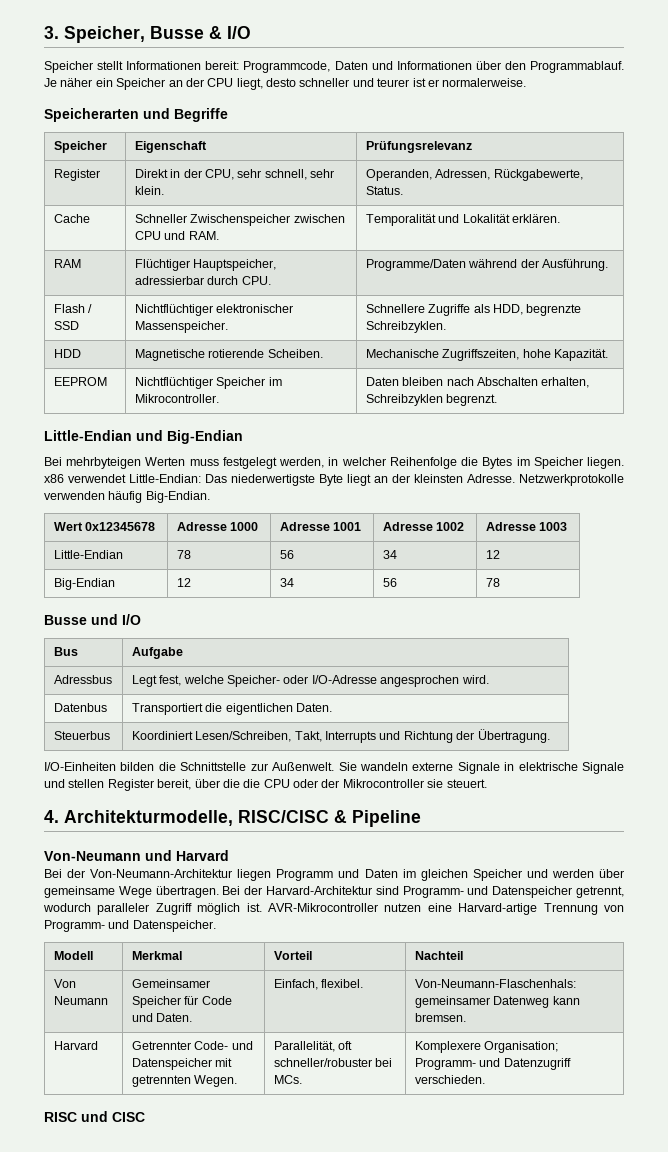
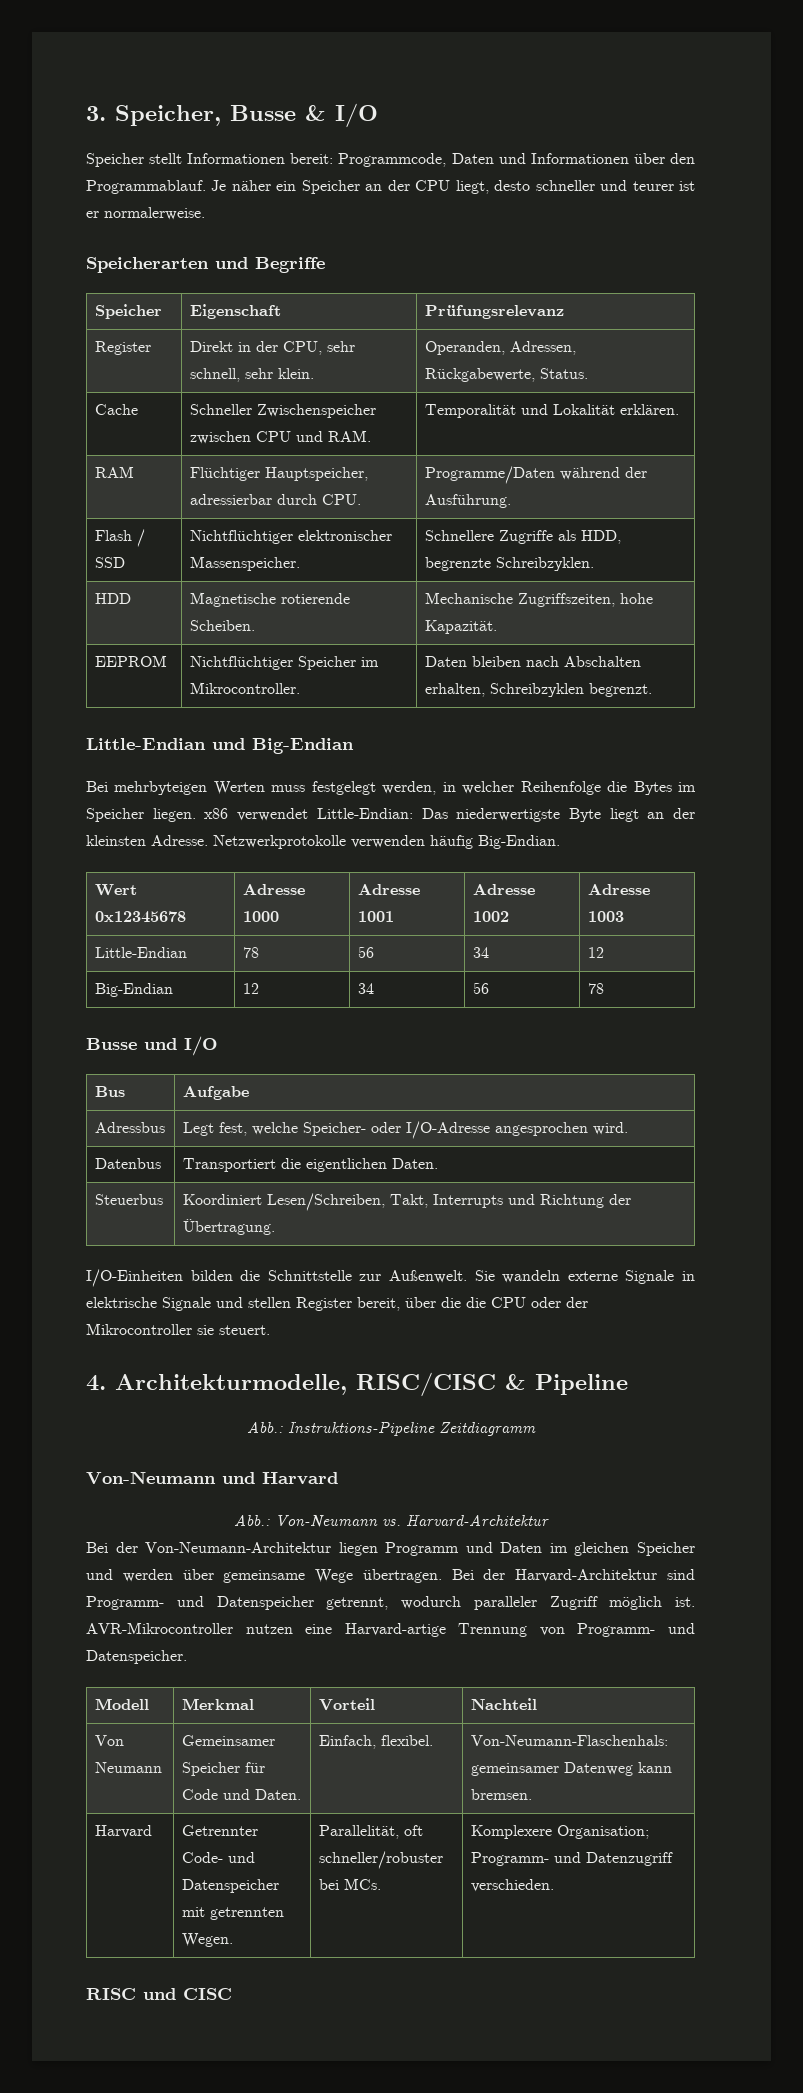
(421, 818) none -> [246,1421,536,1436] // Abb.: Instruktions-Pipeline Zeitdiagramm
(229, 855) none -> [233,1514,549,1528] // Abb.: Von-Neumann vs. Harvard-Architektur

